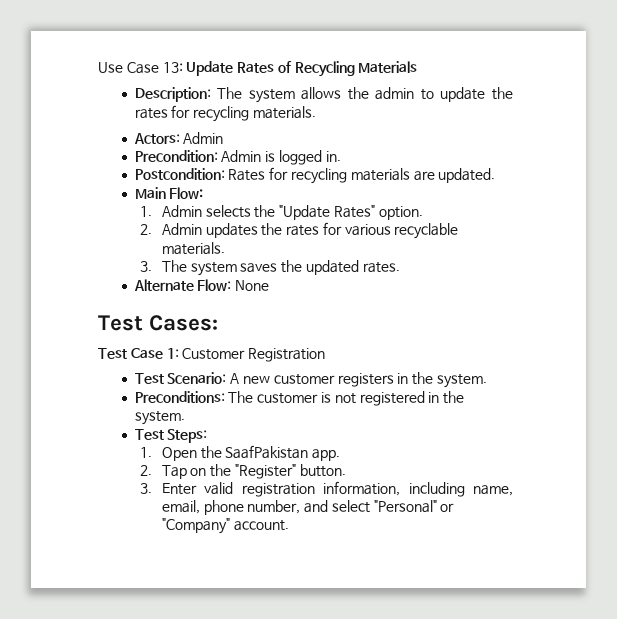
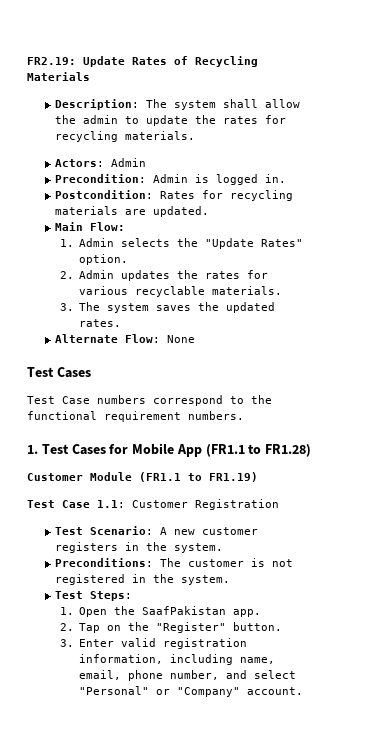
[98,62,183,74] Use Case 13: -> [27,57,76,65] FR2.19:
[301,87,342,100] allows -> [223,99,301,108] shall allow
[149,315,219,331] [98,348,179,359] Cases: // Test Case 1: -> [56,367,91,378] [27,395,272,406] [27,411,244,422] [27,443,312,457] [27,472,258,482] [27,500,125,508] Cases // Test Case numbers correspond to the functional requirement numbers. // 1. Test Cases for Mobile App (FR1.1 to FR1.28) // Customer Module (FR1.1 to FR1.19) // Test Case 1.1:

